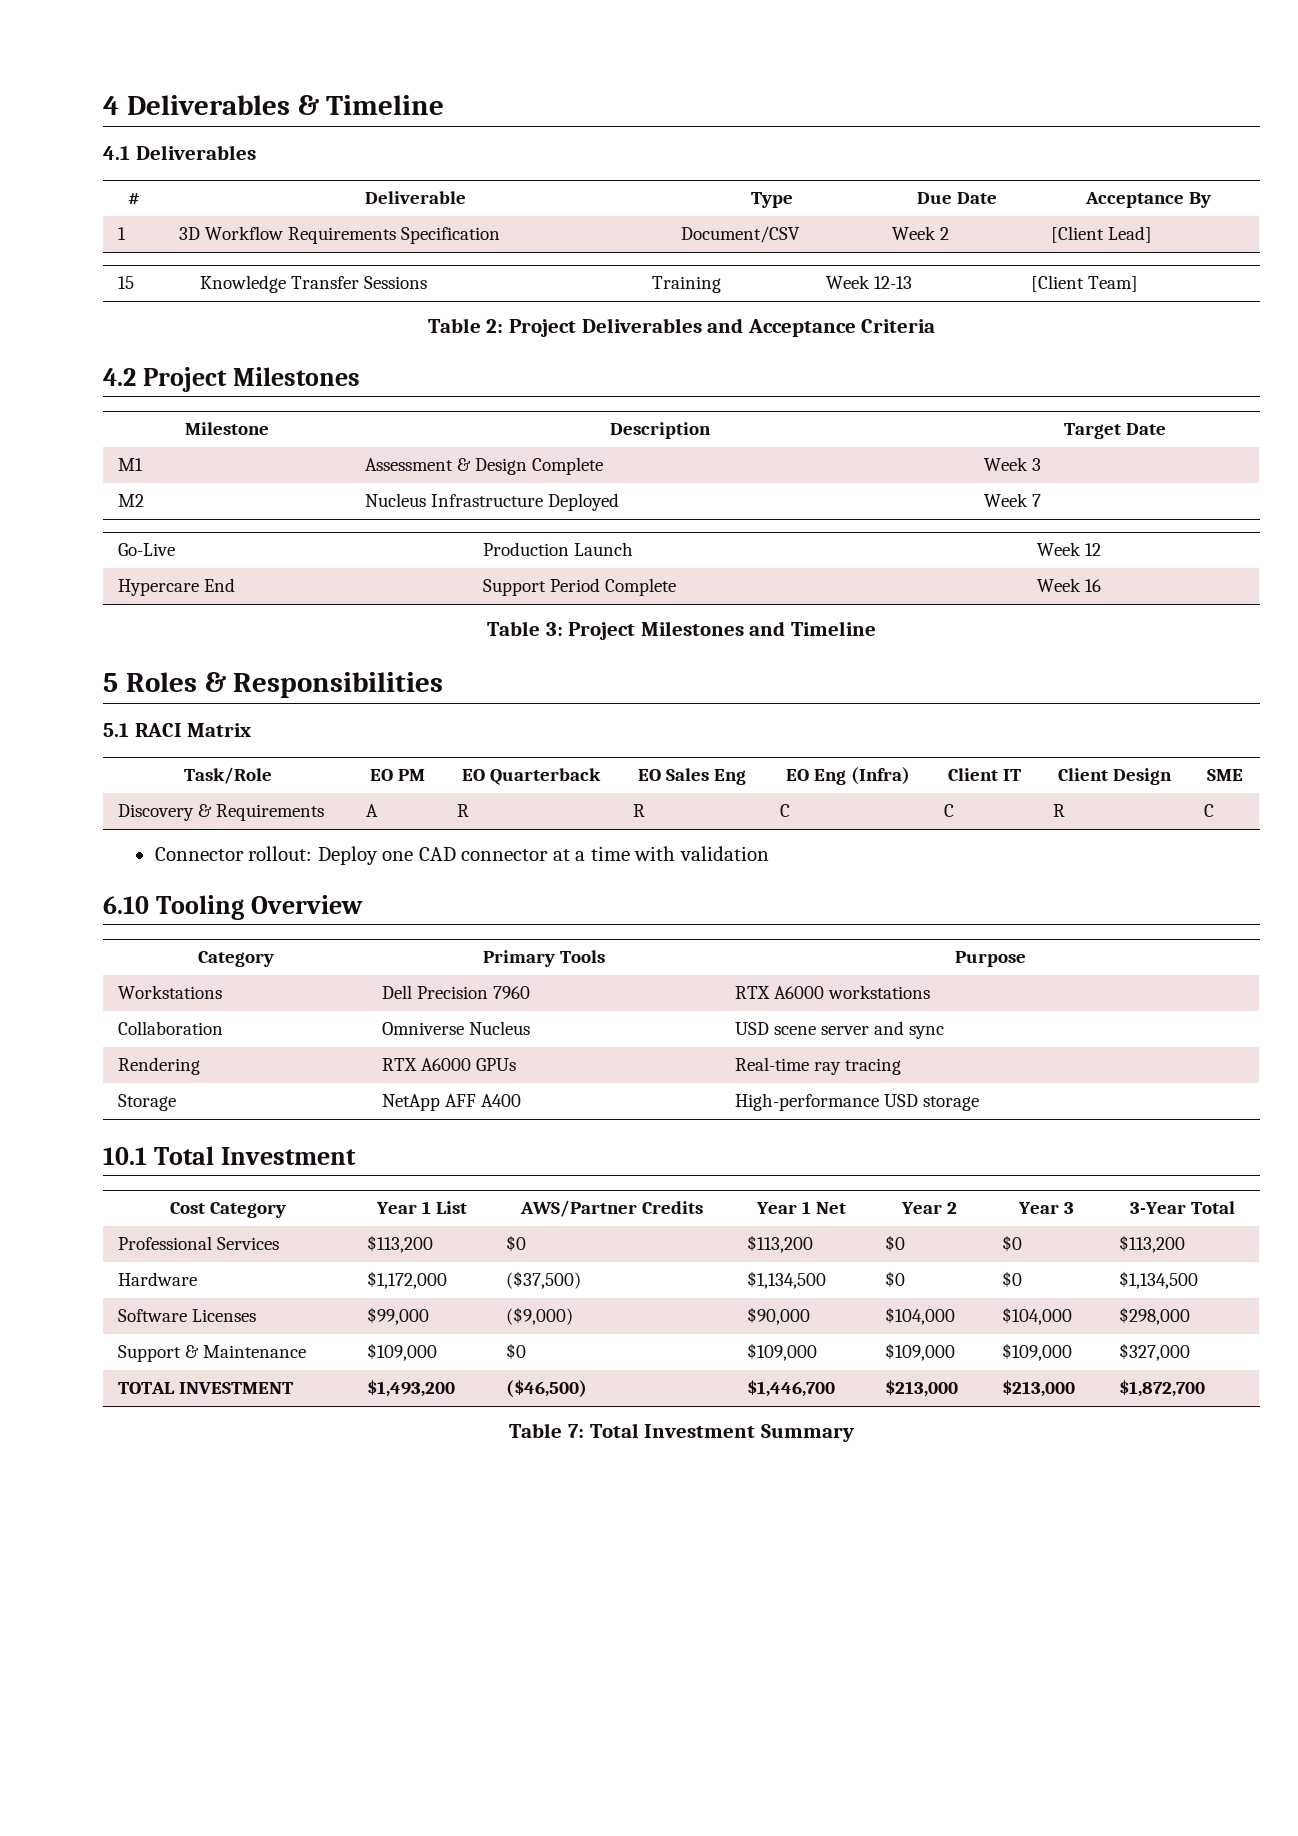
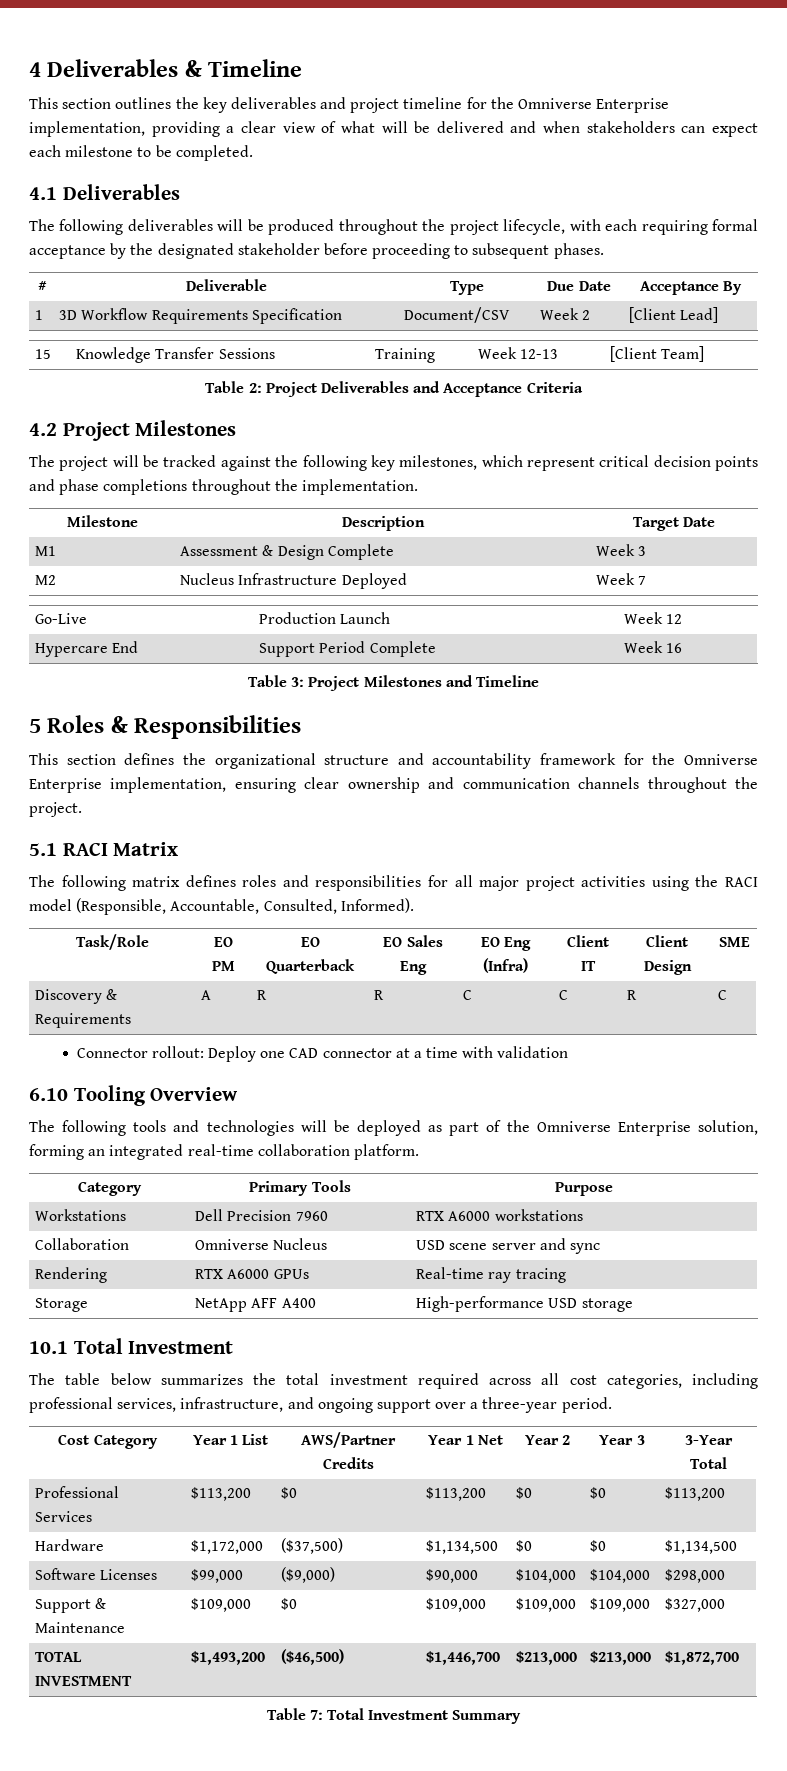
[103,145,256,160] 4.1 Deliverables -> [29,97,670,113] [29,121,758,137] [29,145,253,161] [29,184,180,200] [29,219,758,235] [29,243,604,259] This section outlines the key deliverables and project timeline for the Omniverse Enterprise implementation, providing a clear view of what will be delivered and when stakeholders can expect each milestone to be completed. // 4.1 Deliverables // The following deliverables will be produced throughout the project lifecycle, with each requiring formal acceptance by the designated stakeholder before proceeding to subsequent phases.
(360, 376) none -> [29,455,758,471] [29,479,418,495] // The project will be tracked against the following key milestones, which represent critical decision points and phase completions throughout the implementation.
[103,723,252,737] 5.1 RACI Matrix -> [29,753,758,769] [29,777,759,793] [29,802,82,817] [29,842,179,856] [29,875,758,891] [29,898,414,915] This section defines the organizational structure and accountability framework for the Omniverse Enterprise implementation, ensuring clear ownership and communication channels throughout the project. // 5.1 RACI Matrix // The following matrix defines roles and responsibilities for all major project activities using the RACI model (Responsible, Accountable, Consulted, Informed).
(363, 904) none -> [29,1120,759,1136] [29,1144,419,1160] // The following tools and technologies will be deployed as part of the Omniverse Enterprise solution, forming an integrated real-time collaboration platform.
(356, 1156) none -> [29,1373,758,1389] [29,1397,612,1413] // The table below summarizes the total investment required across all cost categories, including professional services, infrastructure, and ongoing support over a three-year period.

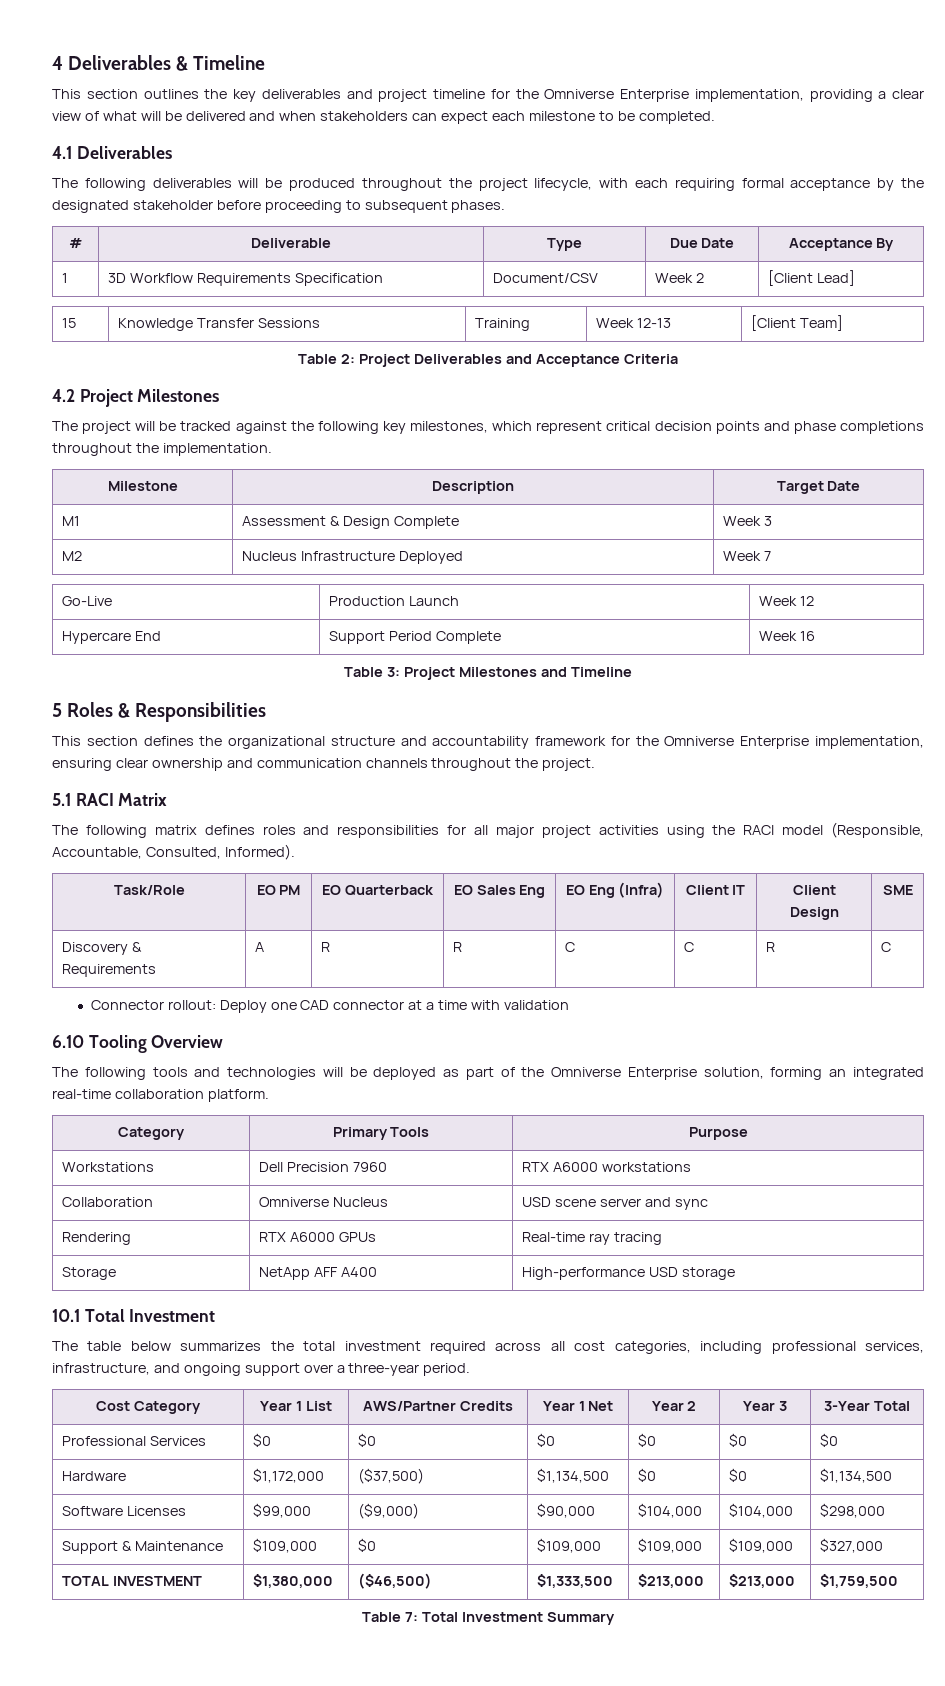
[191,1487,252,1501] [281,1487,298,1499] [426,1487,487,1501] [516,1487,533,1499] [590,1487,607,1499] [665,1487,726,1501] | $113,200 | $0 | $113,200 | $0 | $0 | $113,200 -> [253,1433,272,1447] [358,1433,377,1447] [537,1433,556,1447] [638,1433,657,1447] [729,1433,748,1447] [820,1433,839,1447] | $0 | $0 | $0 | $0 | $0 | $0
[191,1651,266,1665] $1,493,200 -> [253,1574,334,1588] $1,380,000
[426,1651,501,1665] $1,446,700 -> [537,1574,614,1588] $1,333,500
[665,1651,740,1665] $1,872,700 -> [820,1574,899,1588] $1,759,500

